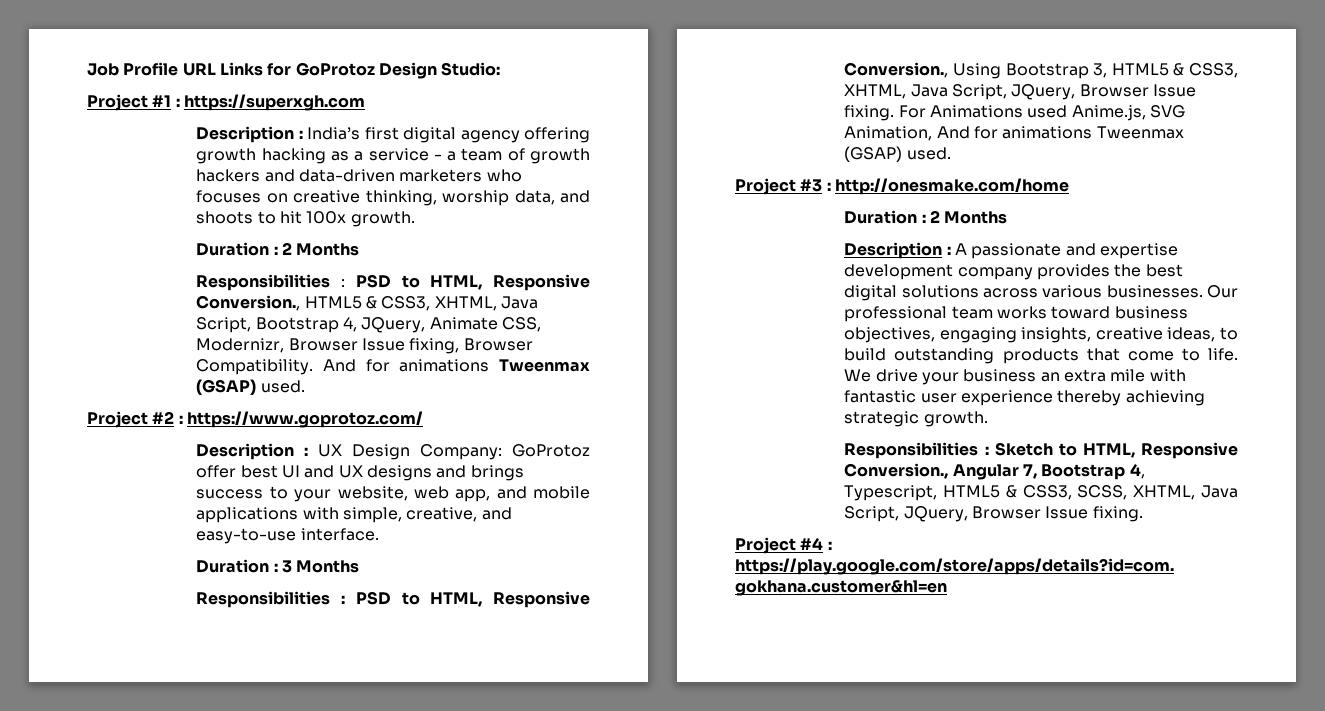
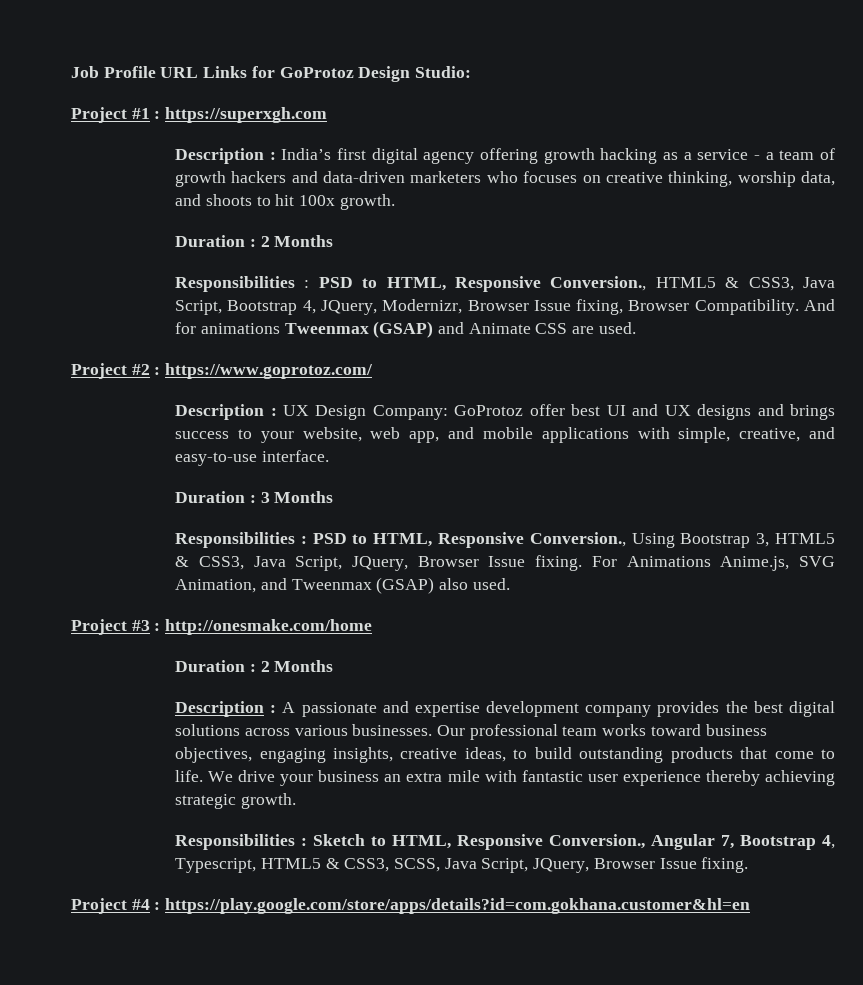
[434,296,497,311] XHTML, -> (794, 284) none
[429,317,541,332] Animate CSS, -> (377, 307) none
(257, 387) none -> [437,322,595,334] and Animate CSS are
[844,84,907,99] XHTML, -> (244, 563) none
[1027,105,1068,118] used -> (711, 561) none
[936,126,1184,139] [844,146,903,162] And for animations Tweenmax (GSAP) -> [260,577,468,594] and Tweenmax (GSAP) also
[1133,485,1196,500] XHTML, -> (440, 865) none

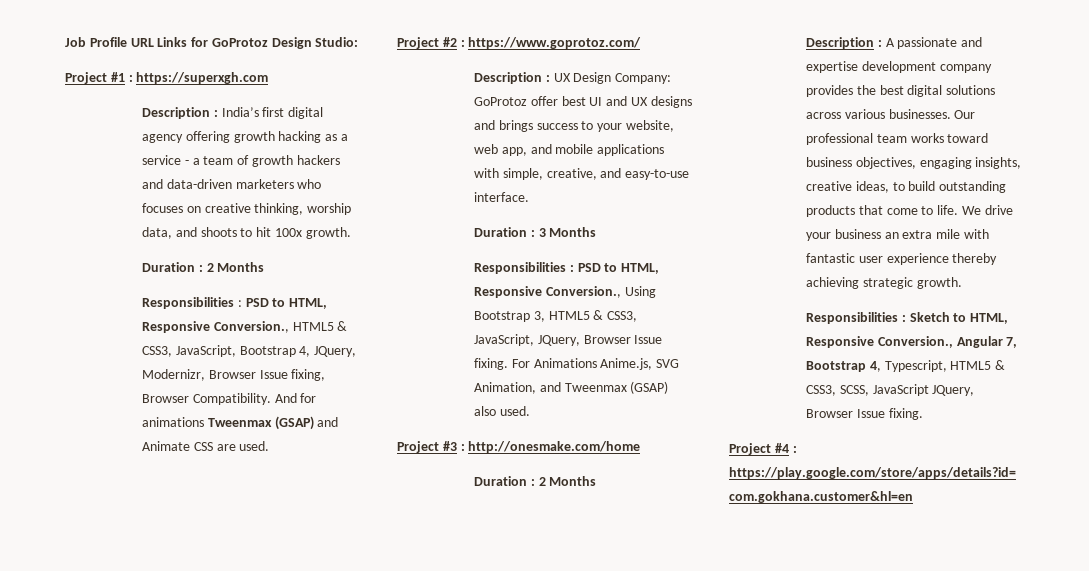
[803,277,836,288] [175,300,223,315] Java Script, -> [175,345,236,357] JavaScript,
[253,556,343,571] Java Script, -> [473,334,534,346] JavaScript,
[444,858,529,873] Java Script, -> [872,384,929,396] JavaScript

